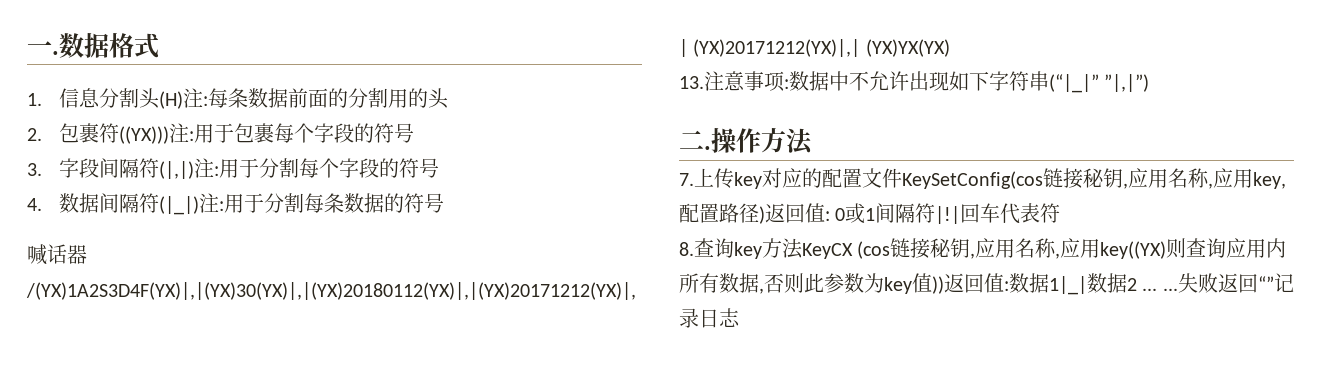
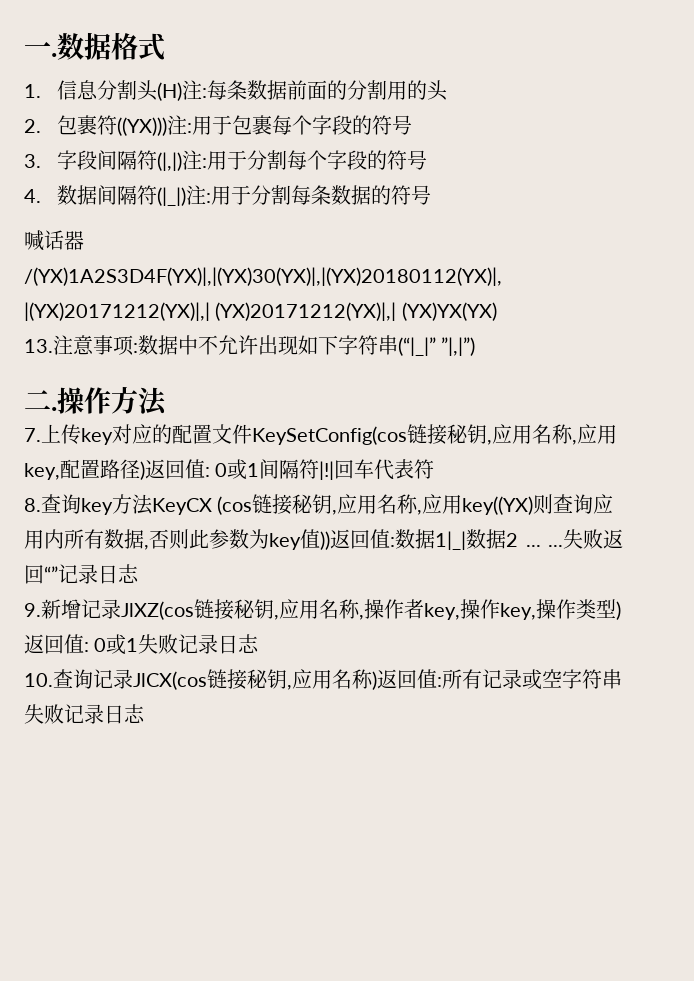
(740, 317) none -> [24,599,621,620] [24,634,260,655] [24,669,622,690] [24,704,145,724] // 9.新增记录JlXZ(cos链接秘钥,应用名称,操作者key,操作key,操作类型)返回值: 0或1失败记录日志 // 10.查询记录JlCX(cos链接秘钥,应用名称)返回值:所有记录或空字符串失败记录日志

